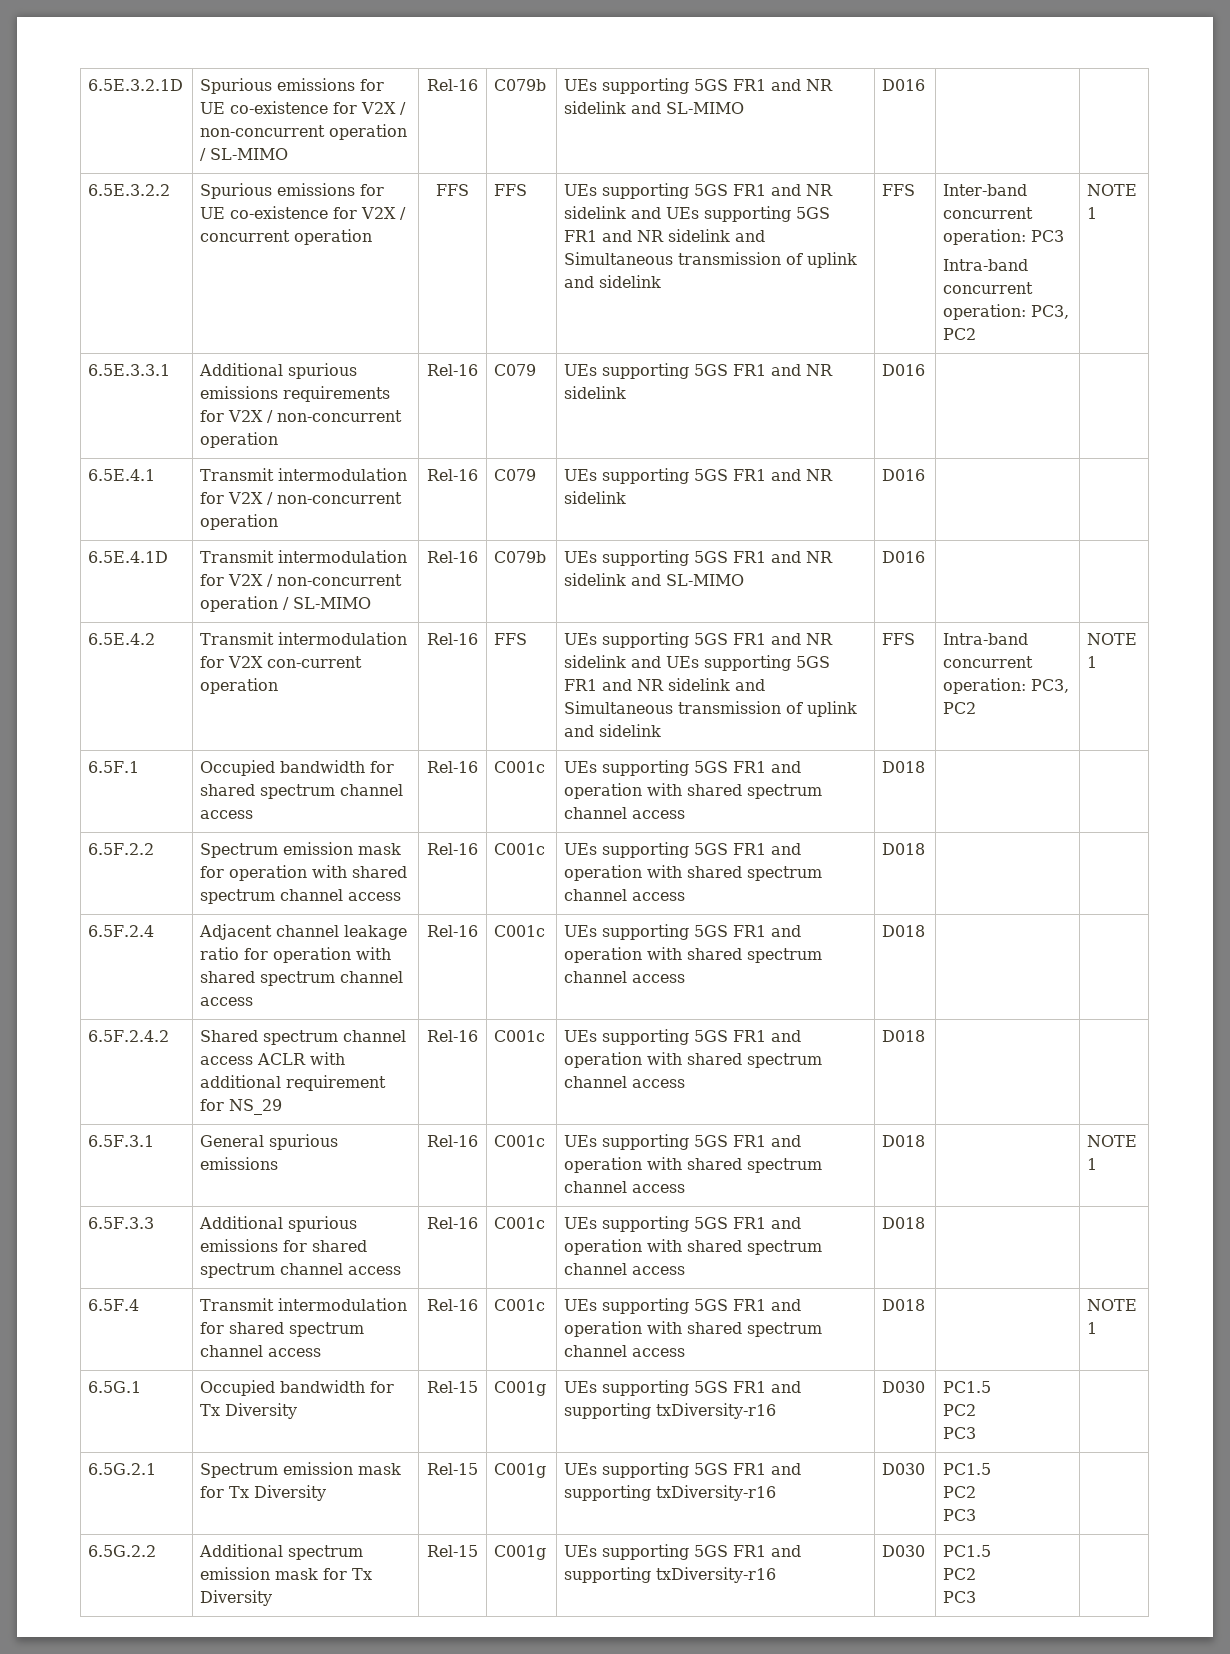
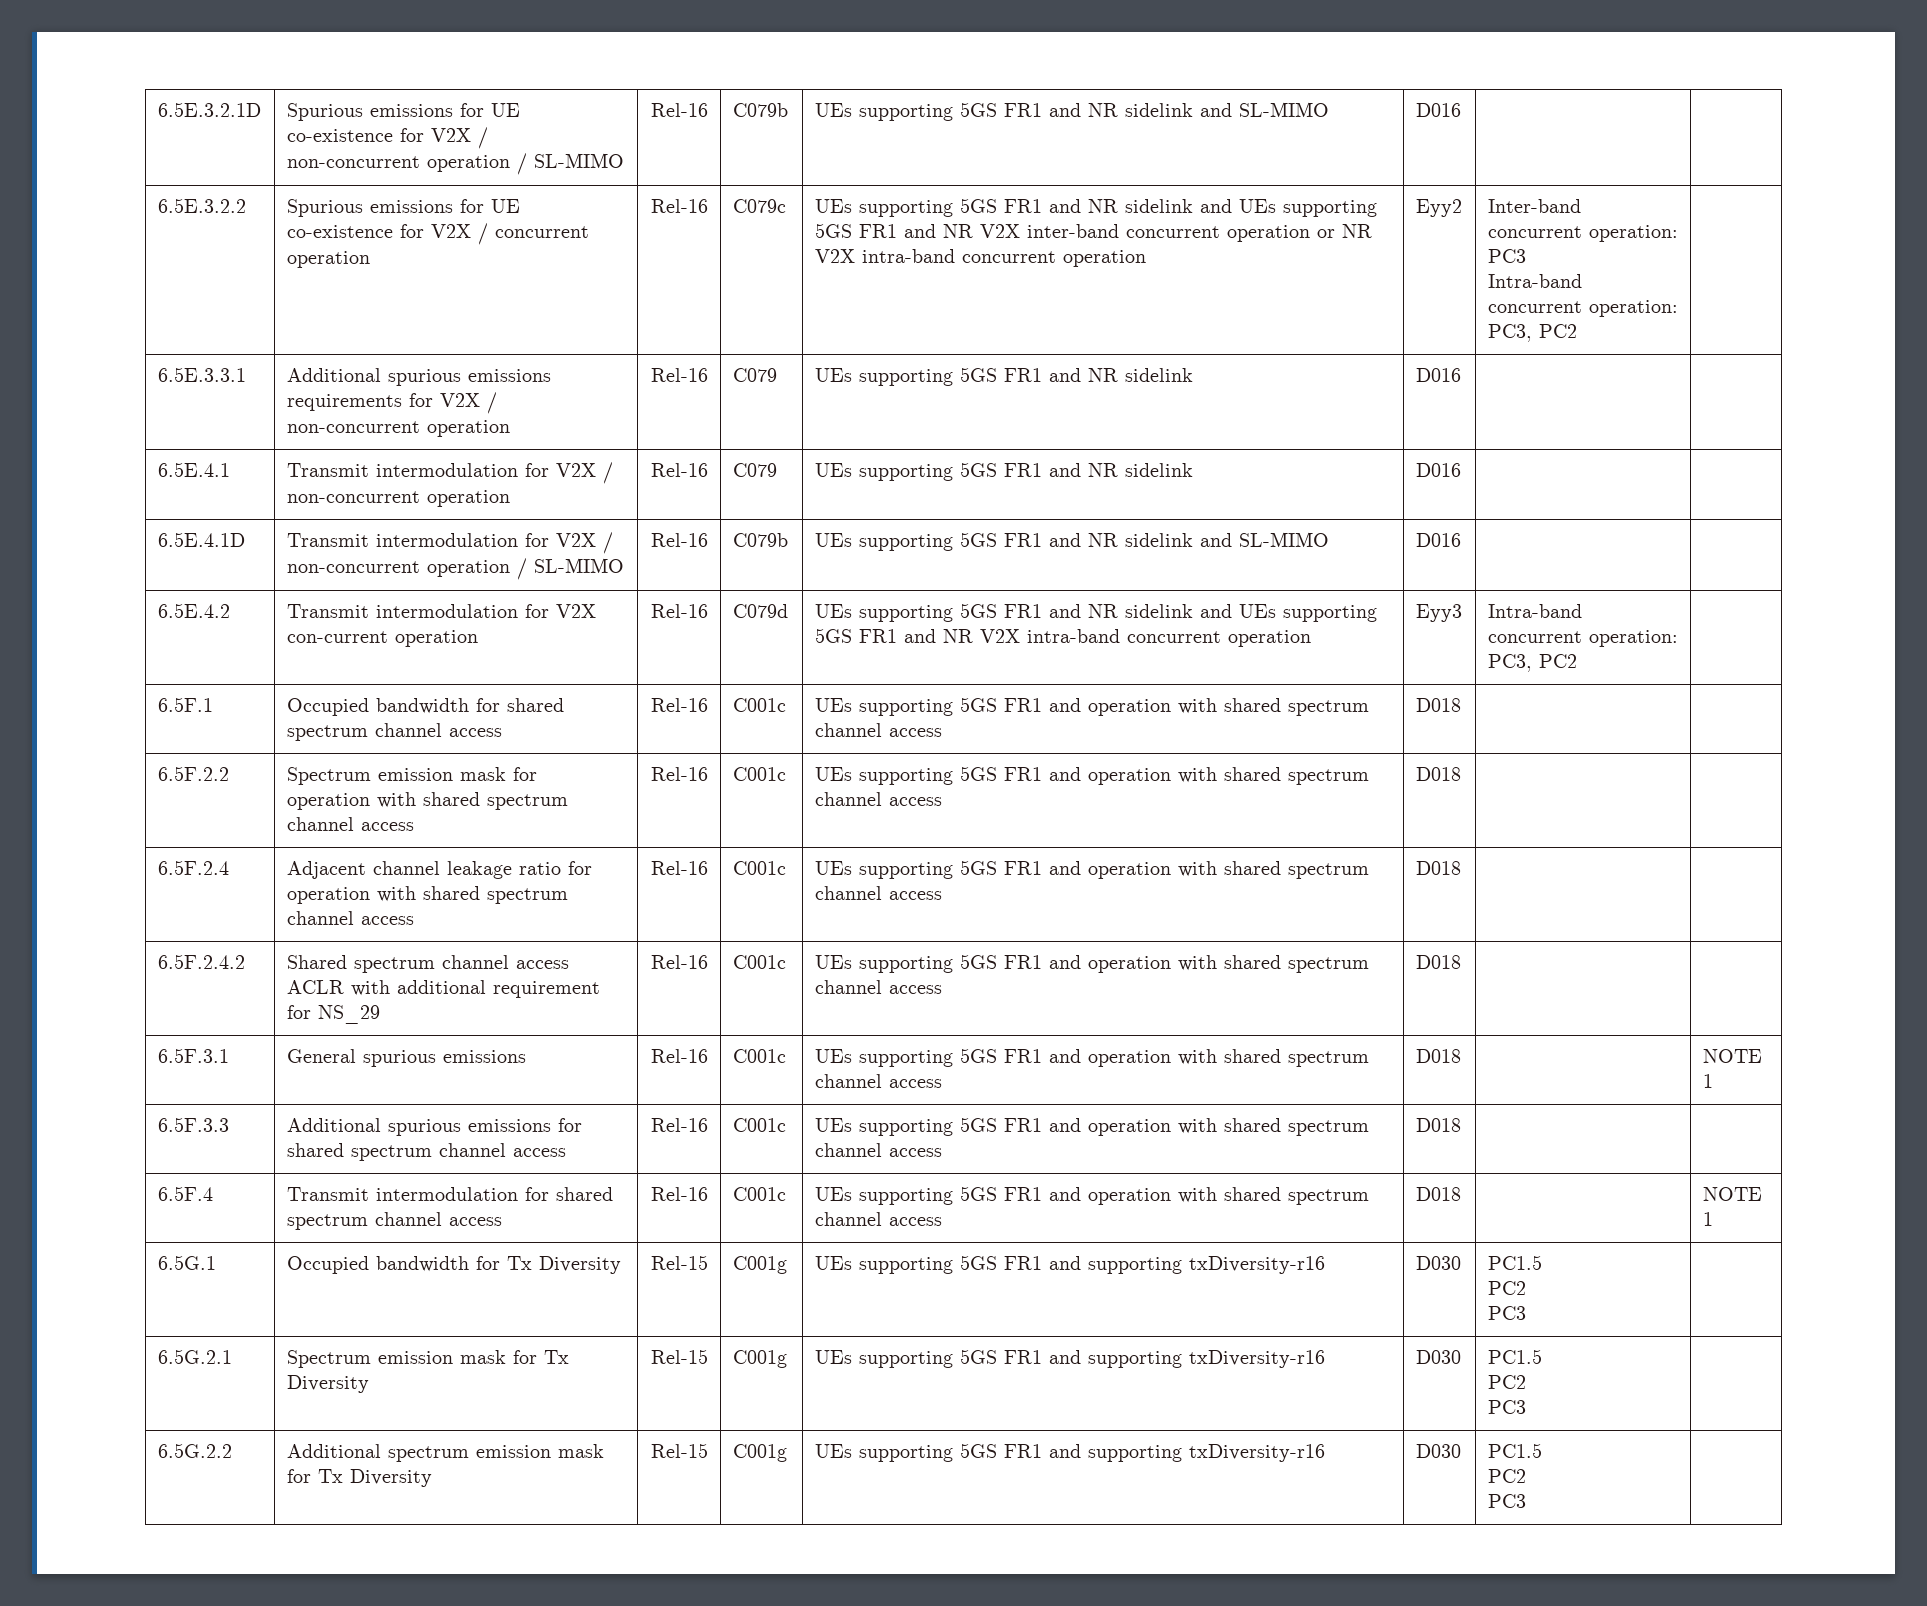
[436,184,469,196] [494,184,528,196] FFS | FFS -> [650,199,708,213] [732,199,786,213] Rel-16 | C079c
[668,229,766,242] [564,252,858,268] [564,275,662,288] [882,184,916,196] sidelink and Simultaneous transmission of uplink and sidelink | FFS -> [979,224,1372,242] [814,249,1146,267] [1415,199,1462,217] V2X inter-band concurrent operation or NR V2X intra-band concurrent operation | Eyy2
[1087,184,1138,196] [1087,207,1098,219] NOTE 1 -> (1577, 331) none
[494,633,528,645] FFS -> [732,604,788,618] C079d
[668,678,766,691] [564,701,858,717] [564,724,662,737] [882,633,916,645] [943,633,1029,645] [943,656,1034,668] [943,678,1070,694] [943,702,977,714] [1087,633,1138,645] [1087,656,1098,668] sidelink and Simultaneous transmission of uplink and sidelink | FFS | Intra-band concurrent operation: PC3, PC2 | NOTE 1 -> [979,629,1311,647] [1415,604,1462,622] [1487,604,1582,618] [1487,630,1678,647] [1487,654,1577,672] V2X intra-band concurrent operation | Eyy3 | Intra-band concurrent operation: PC3, PC2 |

